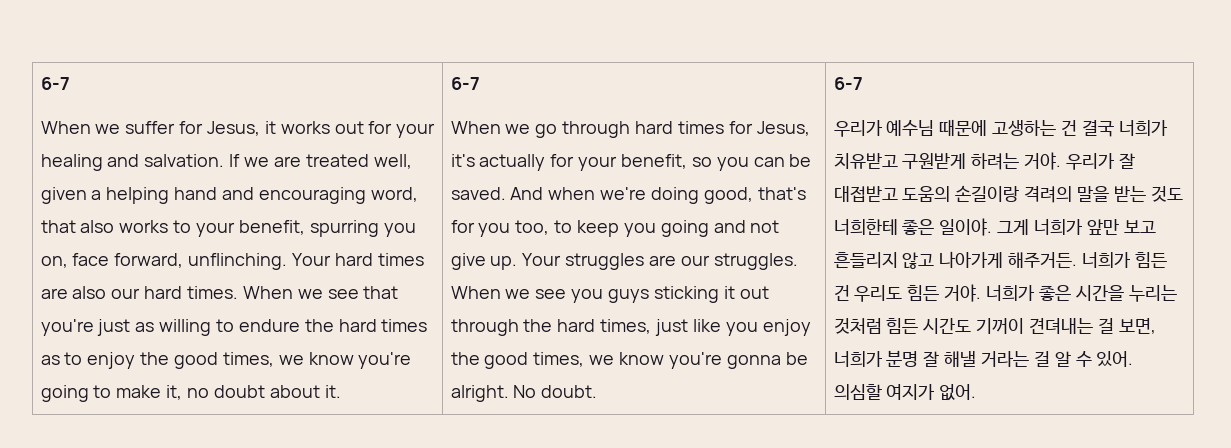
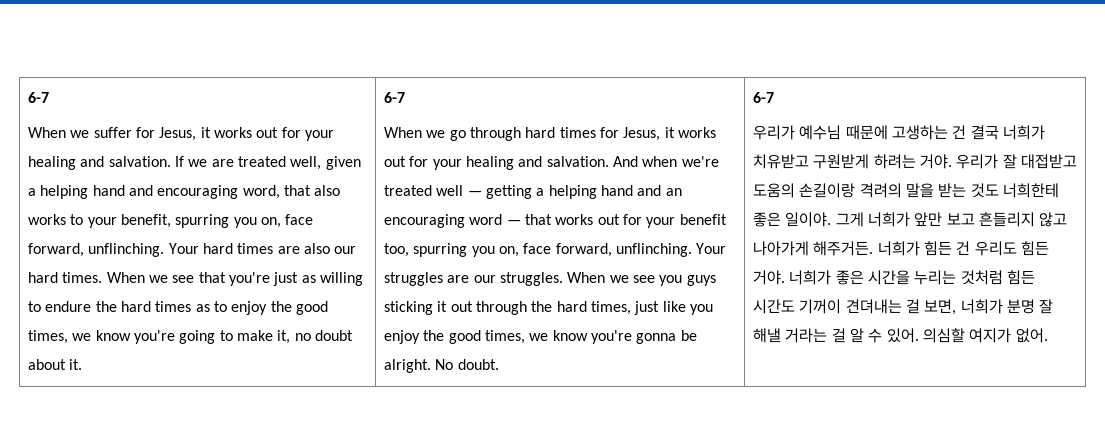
[450,154,812,171] [450,187,806,204] [450,220,780,237] [450,253,518,270] it's actually for your benefit, so you can be saved. And when we're doing good, that's for you too, to keep you going and not give up. -> [664,127,716,138] [383,156,719,170] [383,185,682,199] [383,214,727,228] [383,243,692,257] it works out for your healing and salvation. And when we're treated well — getting a helping hand and an encouraging word — that works out for your benefit too, spurring you on, face forward, unflinching.

